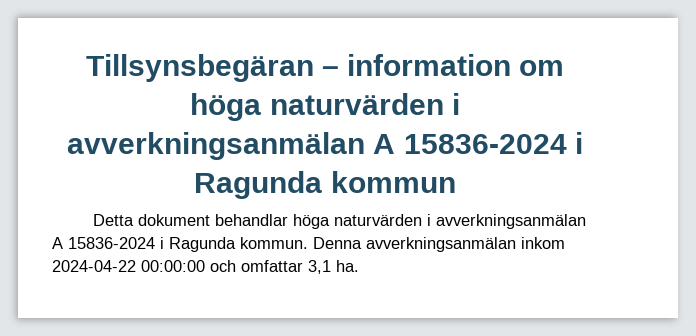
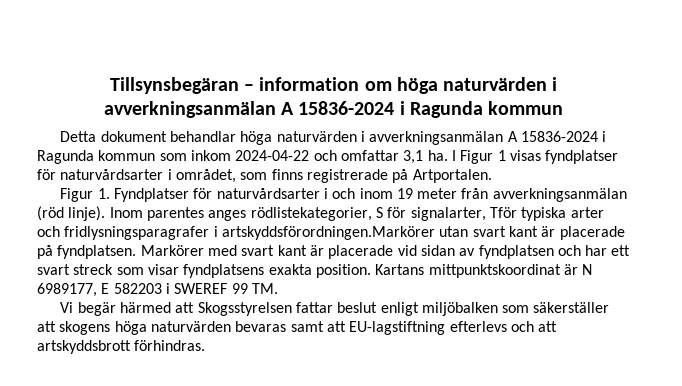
[240,237,516,252] kommun. Denna avverkningsanmälan -> [98,150,187,161] kommun som
[141,260,205,272] 00:00:00 -> (310, 155) none
(359, 266) none -> [451,150,619,164] [37,169,492,183] [60,188,627,202] [37,206,604,221] [37,226,625,240] [37,245,631,259] [37,264,593,278] [37,283,278,297] [60,302,610,316] [37,321,558,335] [37,340,206,354] I Figur 1 visas fyndplatser för naturvårdsarter i området, som finns registrerade på Artportalen. // Figur 1. Fyndplatser för naturvårdsarter i och inom 19 meter från avverkningsanmälan (röd linje). Inom parentes anges rödlistekategorier, S för signalarter, Tför typiska arter och fridlysningsparagrafer i artskyddsförordningen.Markörer utan svart kant är placerade på fyndplatsen. Markörer med svart kant är placerade vid sidan av fyndplatsen och har ett svart streck som visar fyndplatsens exakta position. Kartans mittpunktskoordinat är N 6989177, E 582203 i SWEREF 99 TM. // Vi begär härmed att Skogsstyrelsen fattar beslut enligt miljöbalken som säkerställer att skogens höga naturvärden bevaras samt att EU-lagstiftning efterlevs och att artskyddsbrott förhindras.

